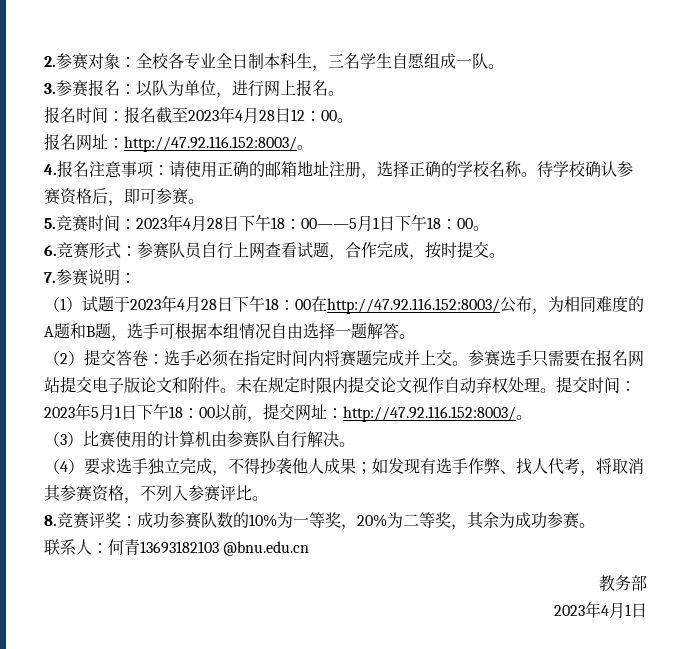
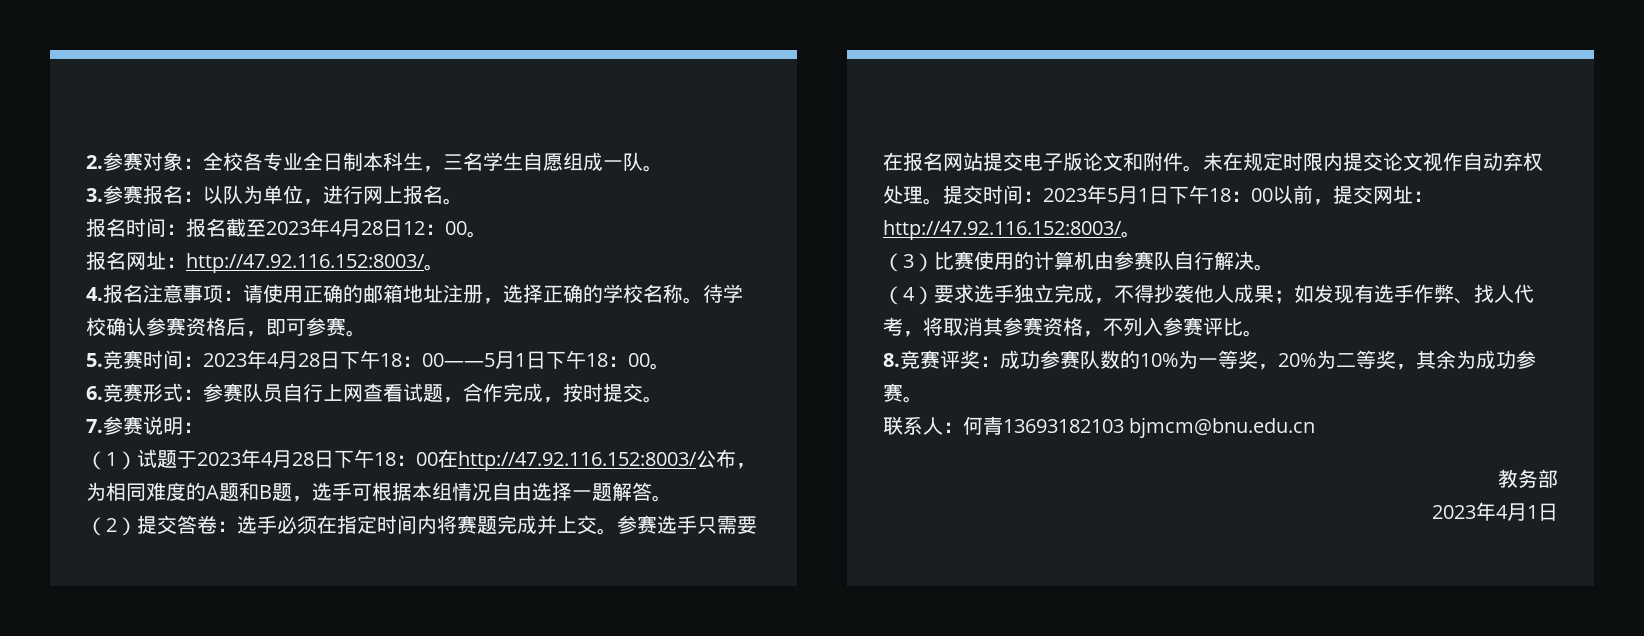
[223,541,310,556] @bnu.edu.cn -> [1129,417,1316,438] bjmcm@bnu.edu.cn

